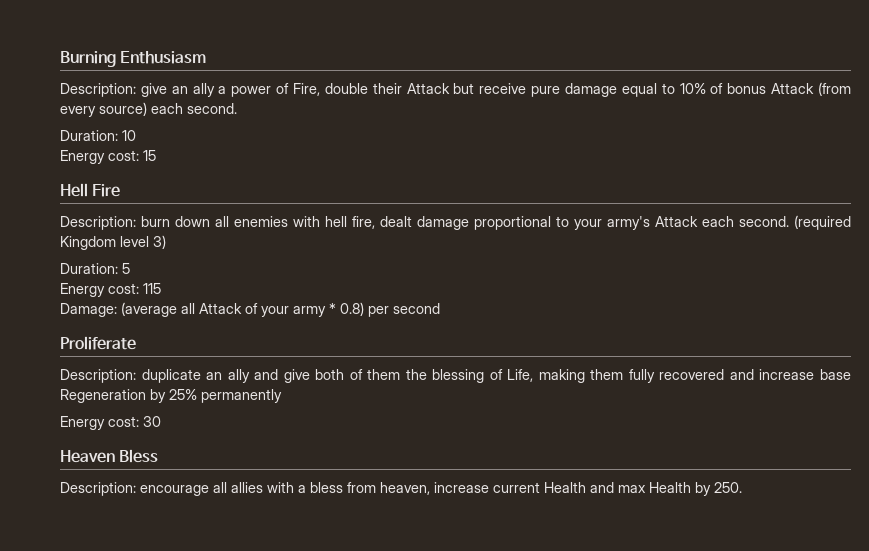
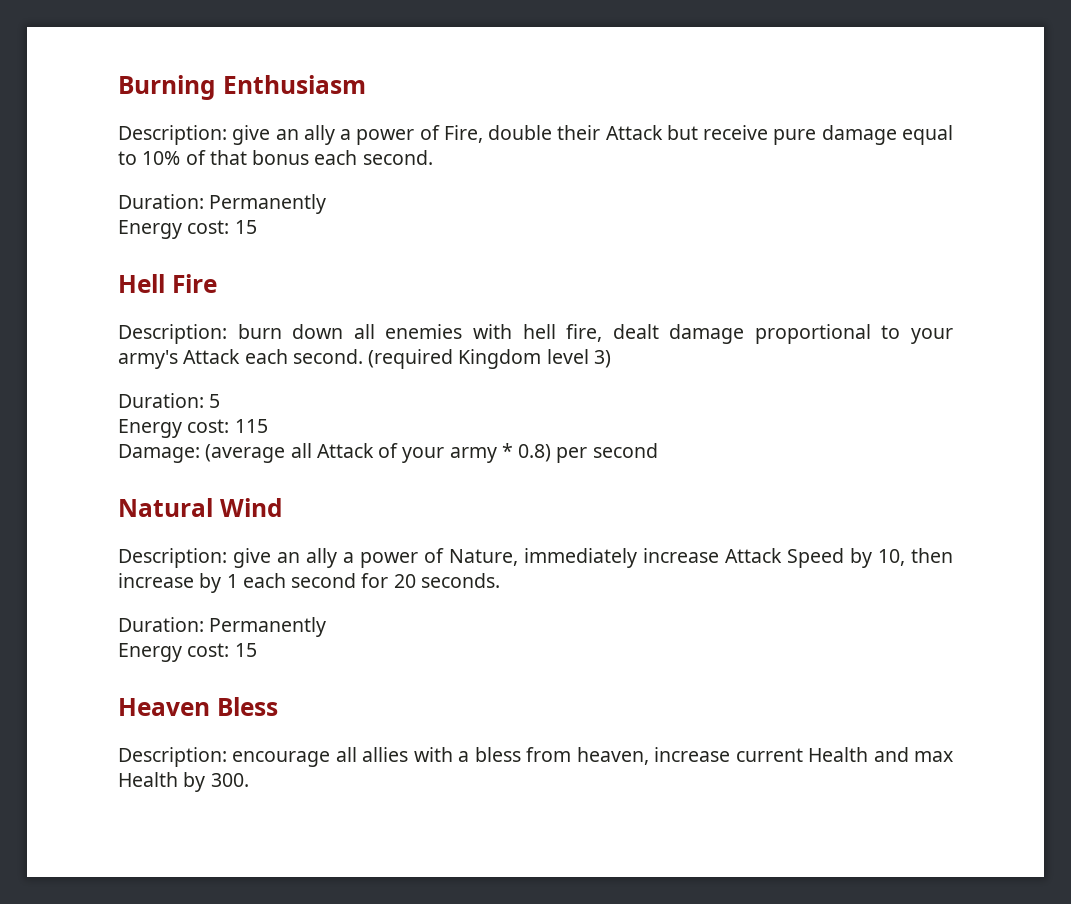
[727,82,851,96] [60,102,147,117] bonus Attack (from every source) -> [209,150,310,165] that bonus
[122,130,136,141] 10 -> [209,194,327,214] Permanently
[60,336,136,350] [60,369,851,383] [60,389,282,403] [60,416,161,430] Proliferate // Description: duplicate an ally and give both of them the blessing of Life, making them fully recovered and increase base Regeneration by 25% permanently // Energy cost: 30 -> [118,498,283,517] [118,548,953,568] [118,573,500,593] [118,617,327,637] [118,643,257,662] Natural Wind // Description: give an ally a power of Nature, immediately increase Attack Speed by 10, then increase by 1 each second for 20 seconds. // Duration: Permanently // Energy cost: 15
[714,482,742,493] 250. -> [210,773,249,787] 300.

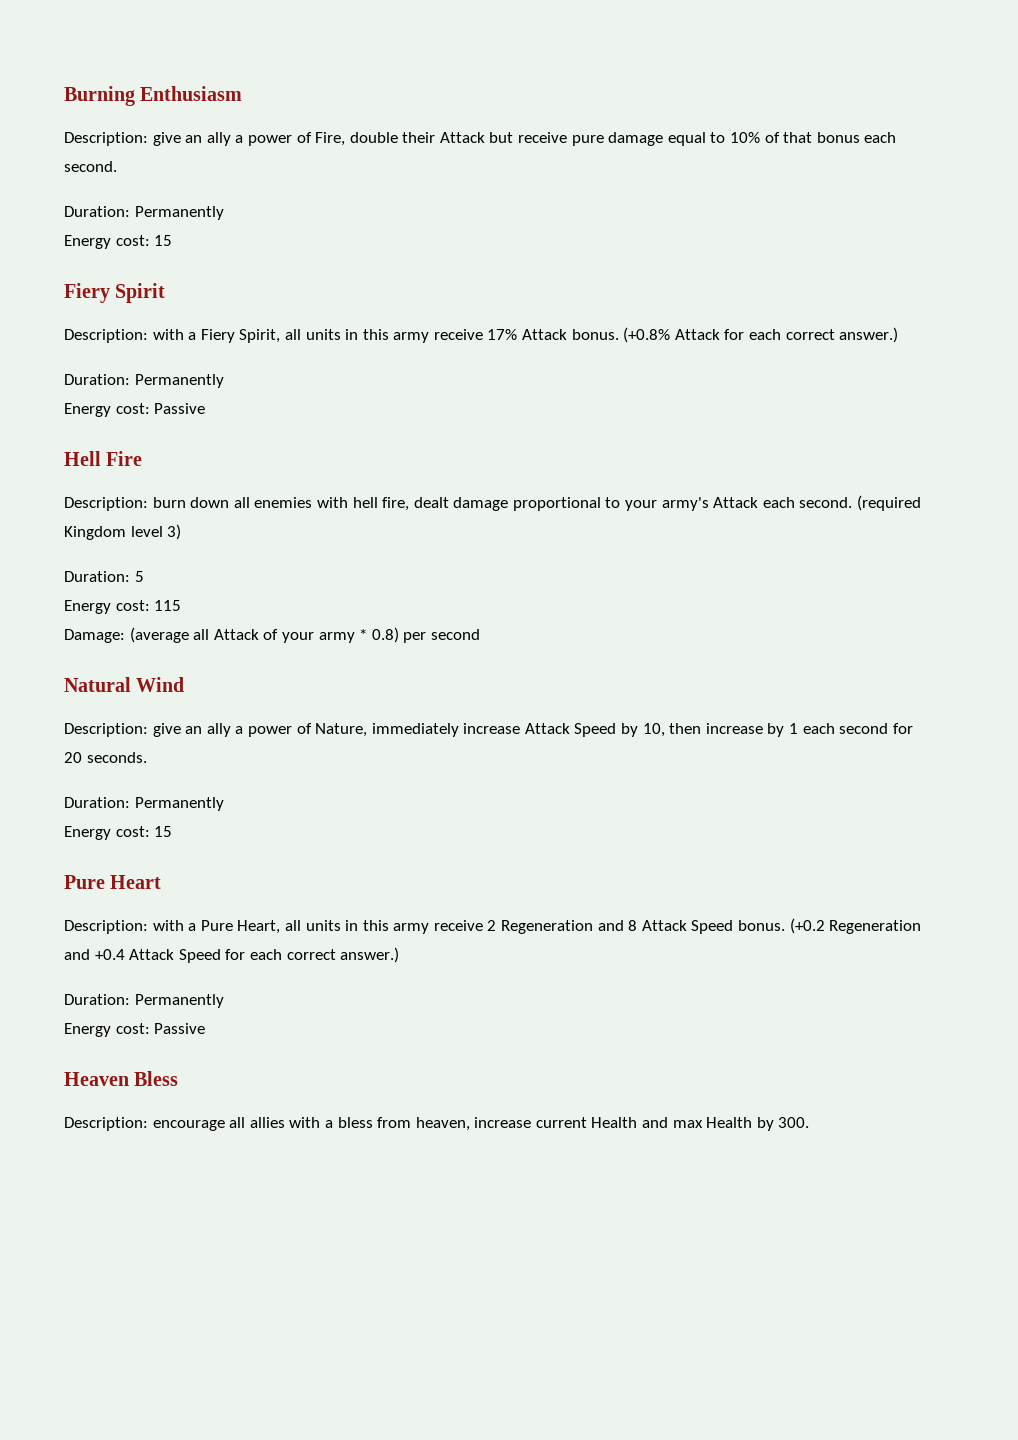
(257, 227) none -> [64,283,166,303] [64,327,899,343] [64,374,224,388] [64,403,206,417] // Fiery Spirit // Description: with a Fiery Spirit, all units in this army receive 17% Attack bonus. (+0.8% Attack for each correct answer.) // Duration: Permanently // Energy cost: Passive
(257, 650) none -> [64,875,162,889] [64,918,922,934] [64,947,400,963] [64,994,224,1008] [64,1023,206,1037] // Pure Heart // Description: with a Pure Heart, all units in this army receive 2 Regeneration and 8 Attack Speed bonus. (+0.2 Regeneration and +0.4 Attack Speed for each correct answer.) // Duration: Permanently // Energy cost: Passive

